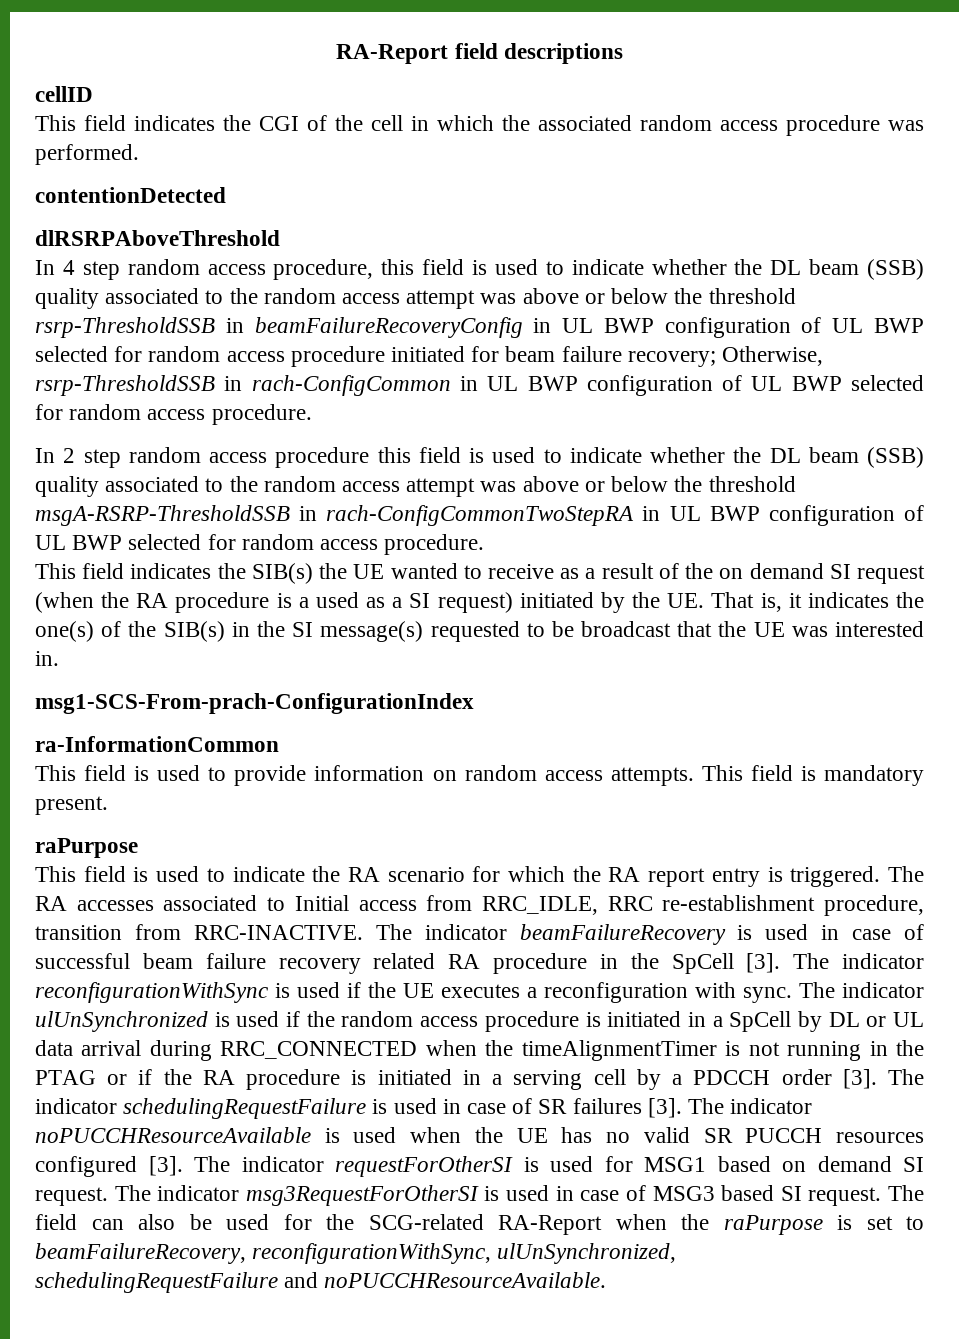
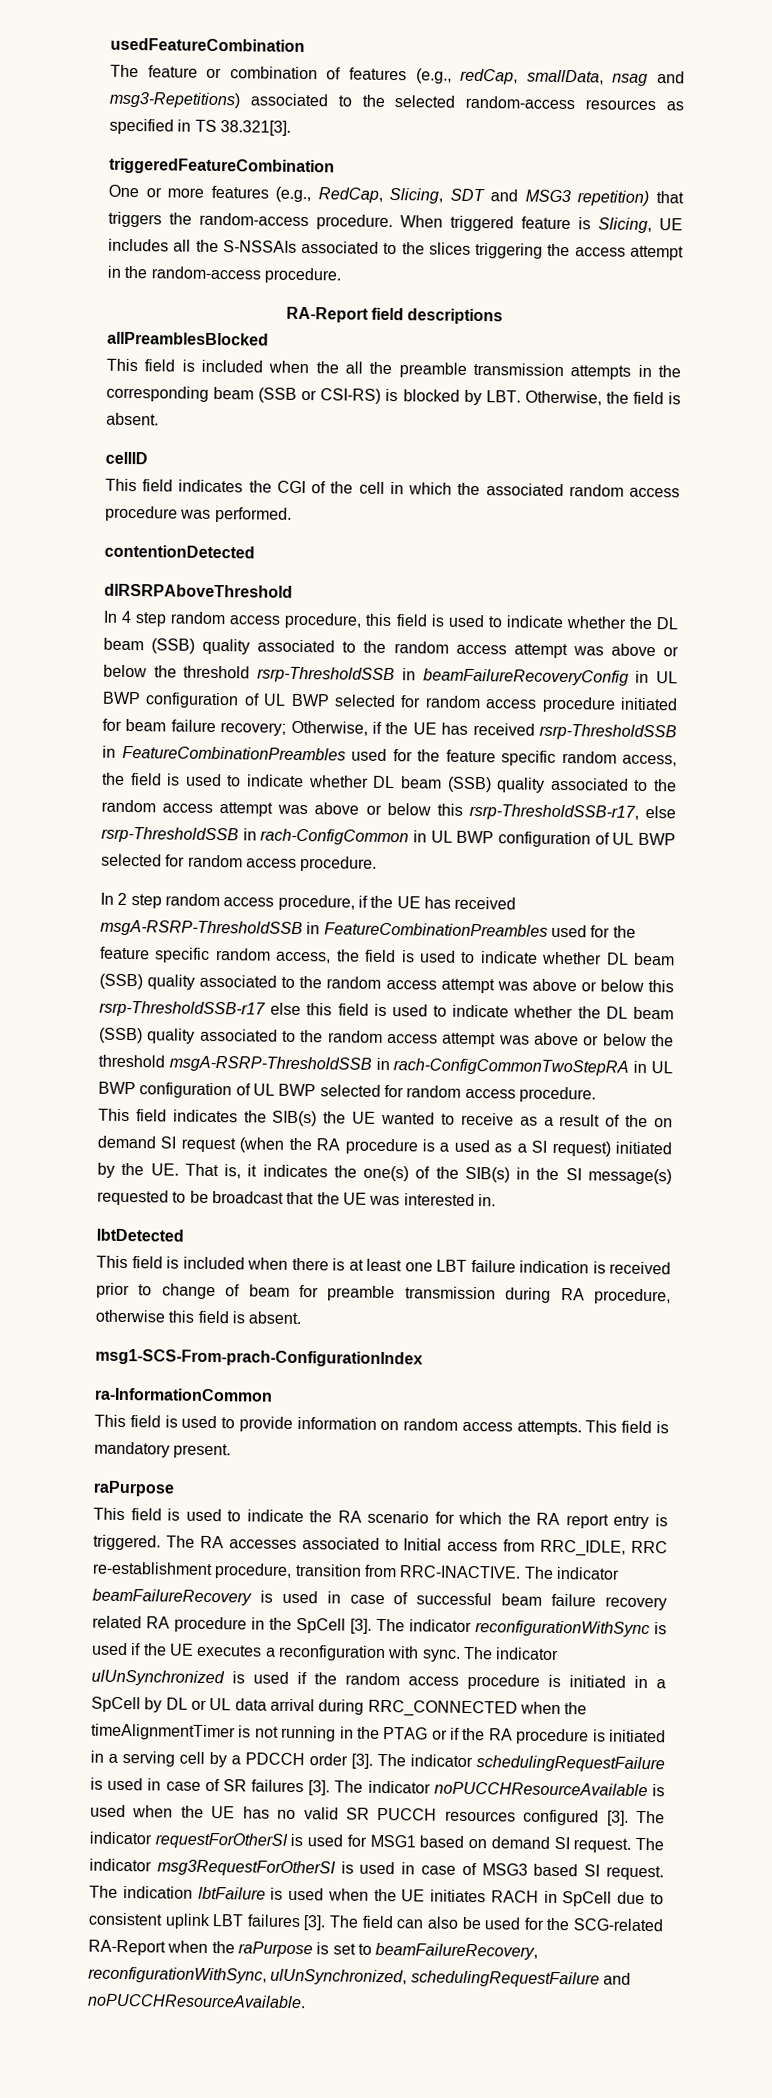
[336,43,623,64] RA-Report field descriptions -> [110,37,305,52] [110,64,686,86] [109,91,684,111] [109,118,291,136] [109,157,335,176] [108,184,684,206] [108,211,683,234] [108,238,684,261] [107,265,341,284] [285,306,504,325] [107,331,269,346] [106,358,681,380] [106,385,681,406] [106,412,159,426] usedFeatureCombination // The feature or combination of features (e.g., redCap, smallData, nsag and msg3-Repetitions) associated to the selected random-access resources as specified in TS 38.321[3]. // triggeredFeatureCombination // One or more features (e.g., RedCap, Slicing, SDT and MSG3 repetition) that triggers the random-access procedure. When triggered feature is Slicing, UE includes all the S-NSSAIs associated to the slices triggering the access attempt in the random-access procedure. // RA-Report field descriptions // allPreamblesBlocked // This field is included when the all the preamble transmission attempts in the corresponding beam (SSB or CSI-RS) is blocked by LBT. Otherwise, the field is absent.
(824, 356) none -> [372,721,678,741] [102,745,677,767] [102,772,678,793] [101,799,676,821] if the UE has received rsrp-ThresholdSSB in FeatureCombinationPreambles used for the feature specific random access, the field is used to indicate whether DL beam (SSB) quality associated to the random access attempt was above or below this rsrp-ThresholdSSB-r17, else
[275,447,370,468] procedure -> [277,894,517,911] [100,919,636,938] [100,946,676,966] [99,973,674,994] [99,1000,302,1018] procedure, if the UE has received msgA-RSRP-ThresholdSSB in FeatureCombinationPreambles used for the feature specific random access, the field is used to indicate whether DL beam (SSB) quality associated to the random access attempt was above or below this rsrp-ThresholdSSB-r17 else
(59, 658) none -> [96,1228,184,1242] [96,1255,671,1275] [96,1282,672,1305] [95,1309,302,1325] // lbtDetected // This field is included when there is at least one LBT failure indication is received prior to change of beam for preamble transmission during RA procedure, otherwise this field is absent.
(925, 1193) none -> [122,1886,664,1907] [88,1912,360,1931] indication lbtFailure is used when the UE initiates RACH in SpCell due to consistent uplink LBT failures [3]. The

